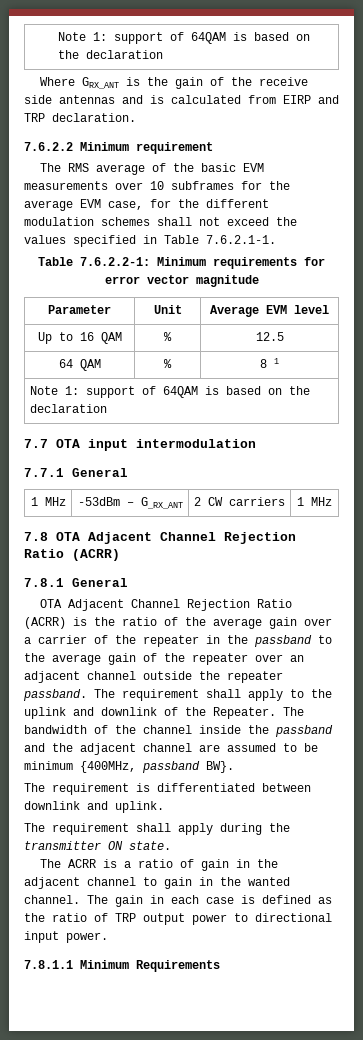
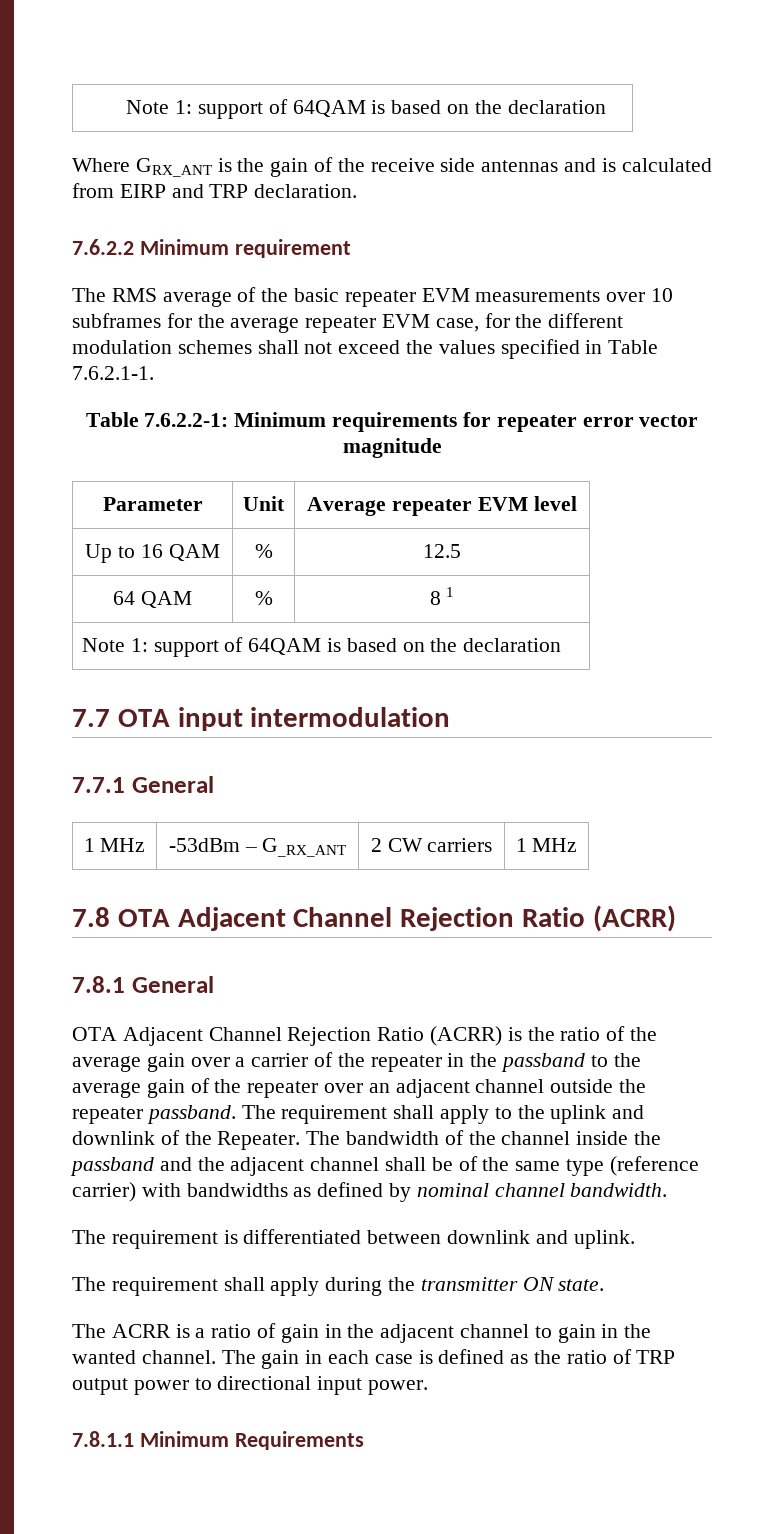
(237, 167) none -> [344,290,416,307] repeater
(73, 205) none -> [305,316,377,333] repeater
(325, 261) none -> [496,415,577,432] repeater
(259, 311) none -> [392,499,473,516] repeater
[199,743,318,752] [24,761,234,773] are assumed to be minimum {400MHz, passband BW}. -> [385,1156,699,1176] [72,1182,668,1202] shall be of the same type (reference carrier) with bandwidths as defined by nominal channel bandwidth.

